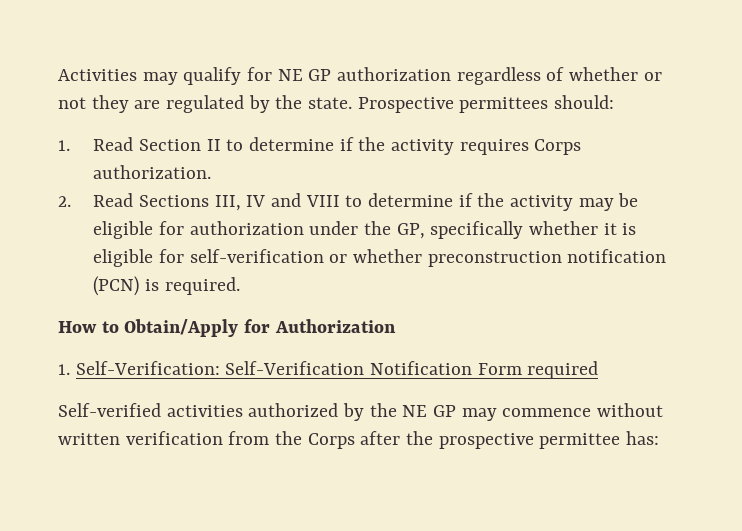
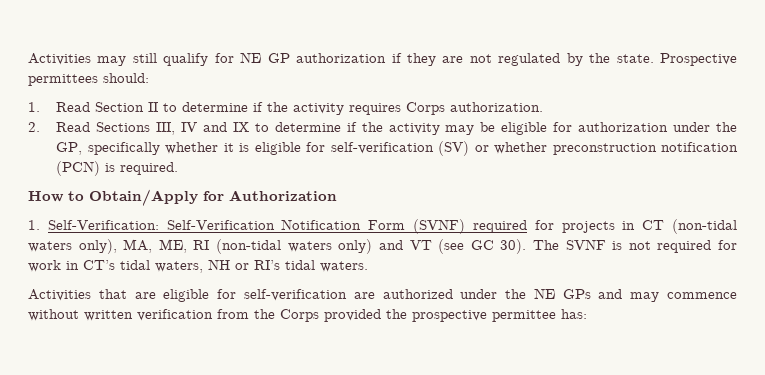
(178, 78) none -> [132,53,157,63] still
[456,67,662,85] [58,97,86,109] regardless of whether or not -> [391,53,402,63] if
(161, 104) none -> [469,54,492,63] not
[305,195,340,207] VIII -> [232,122,249,132] IX
(324, 256) none -> [438,141,470,156] (SV)
[527,361,599,379] [58,403,457,421] required // Self-verified activities authorized by the NE GP -> [413,219,738,234] [28,239,737,254] [28,259,368,273] [28,288,623,302] (SVNF) required for projects in CT (non-tidal waters only), MA, ME, RI (non-tidal waters only) and VT (see GC 30). The SVNF is not required for work in CT’s tidal waters, NH or RI’s tidal waters. // Activities that are eligible for self-verification are authorized under the NE GPs and
[360,431,401,445] after -> [324,309,381,322] provided

